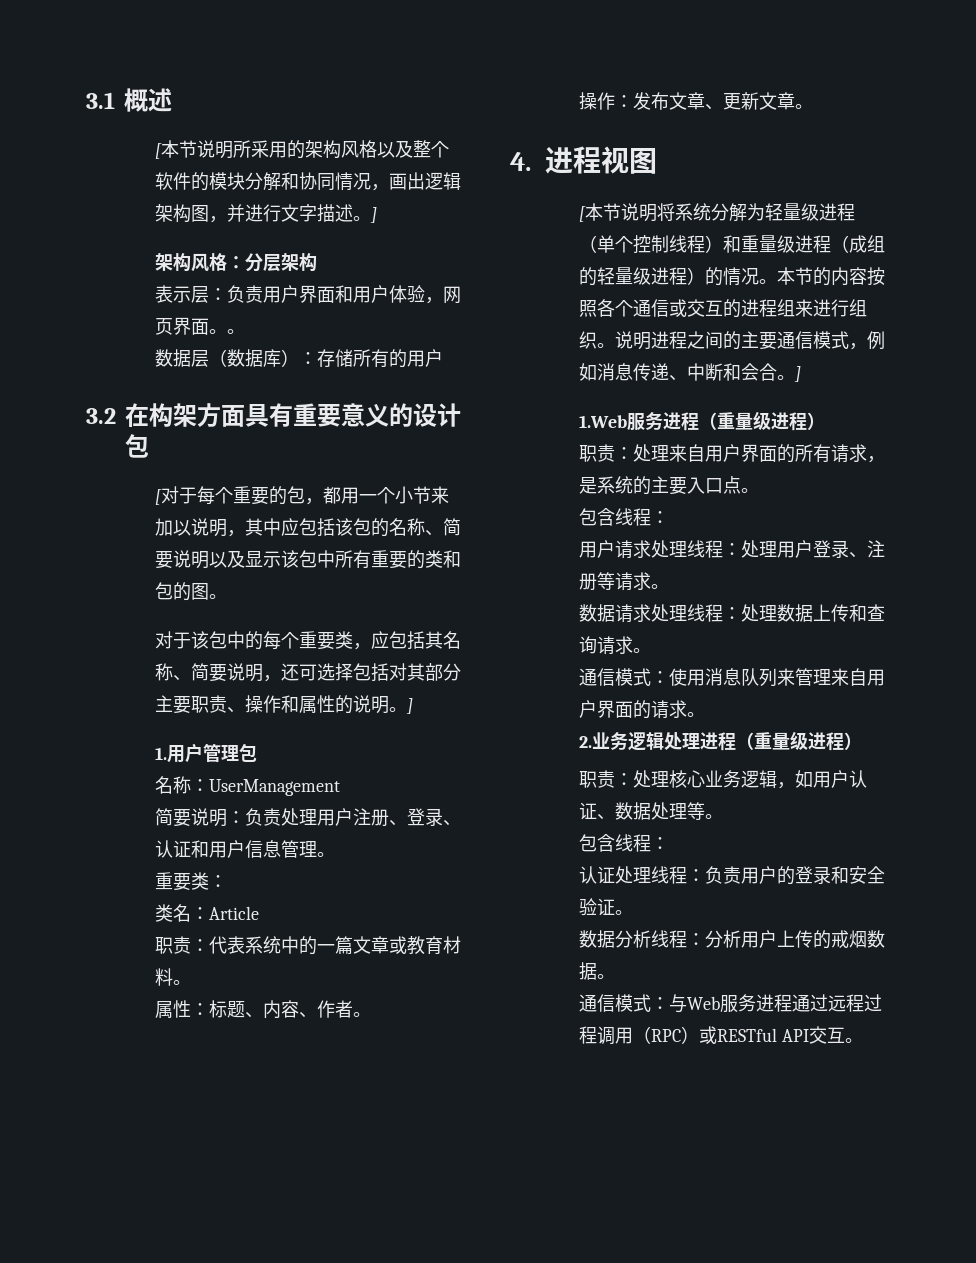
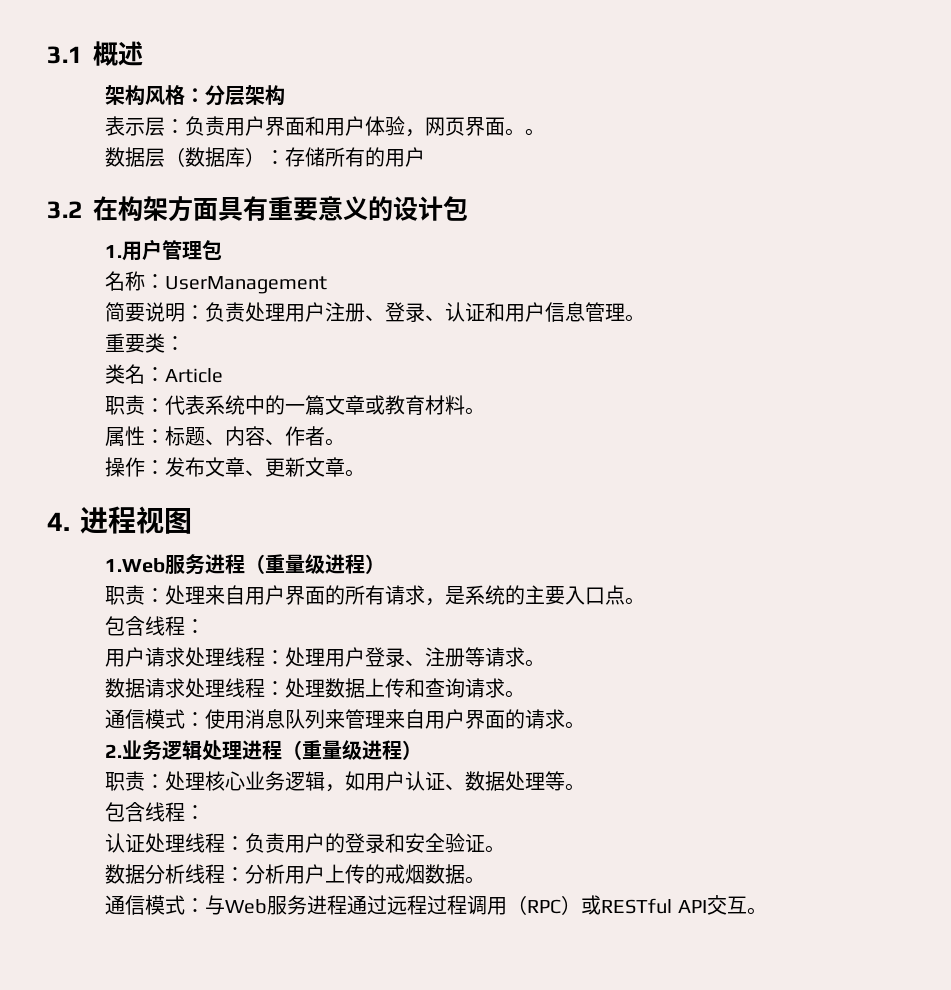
[155,140,450,159] [155,172,462,191] [155,204,378,223] // [本节说明所采用的架构风格以及整个软件的模块分解和协同情况，画出逻辑架构图，并进行文字描述。] -> (143, 53) none
[155,486,450,505] [155,518,462,537] [155,550,462,569] [155,582,228,601] [155,631,462,650] [155,663,462,682] [155,695,414,714] // [对于每个重要的包，都用一个小节来加以说明，其中应包括该包的名称、简要说明以及显示该包中所有重要的类和包的图。 // 对于该包中的每个重要类，应包括其名称、简要说明，还可选择包括对其部分主要职责、操作和属性的说明。] -> (468, 208) none
[579,203,856,222] [579,235,886,254] [579,267,886,286] [579,299,868,318] [579,331,886,350] [579,363,802,382] // [本节说明将系统分解为轻量级进程（单个控制线程）和重量级进程（成组的轻量级进程）的情况。本节的内容按照各个通信或交互的进程组来进行组织。说明进程之间的主要通信模式，例如消息传递、中断和会合。] -> (192, 521) none

